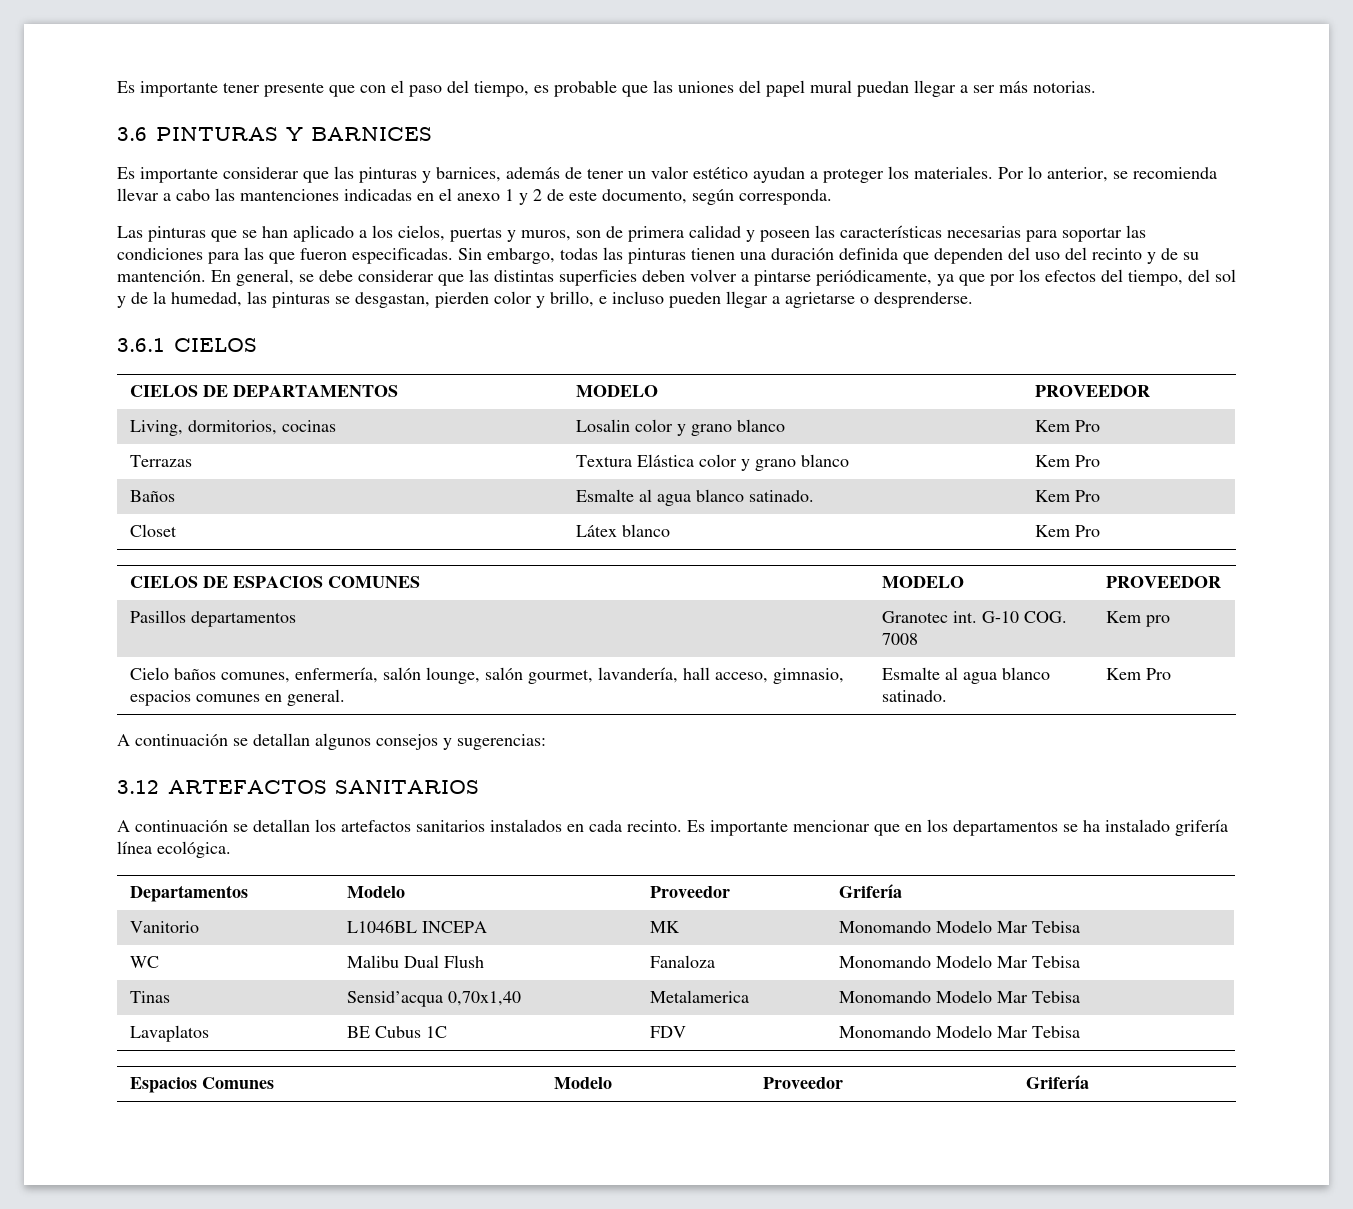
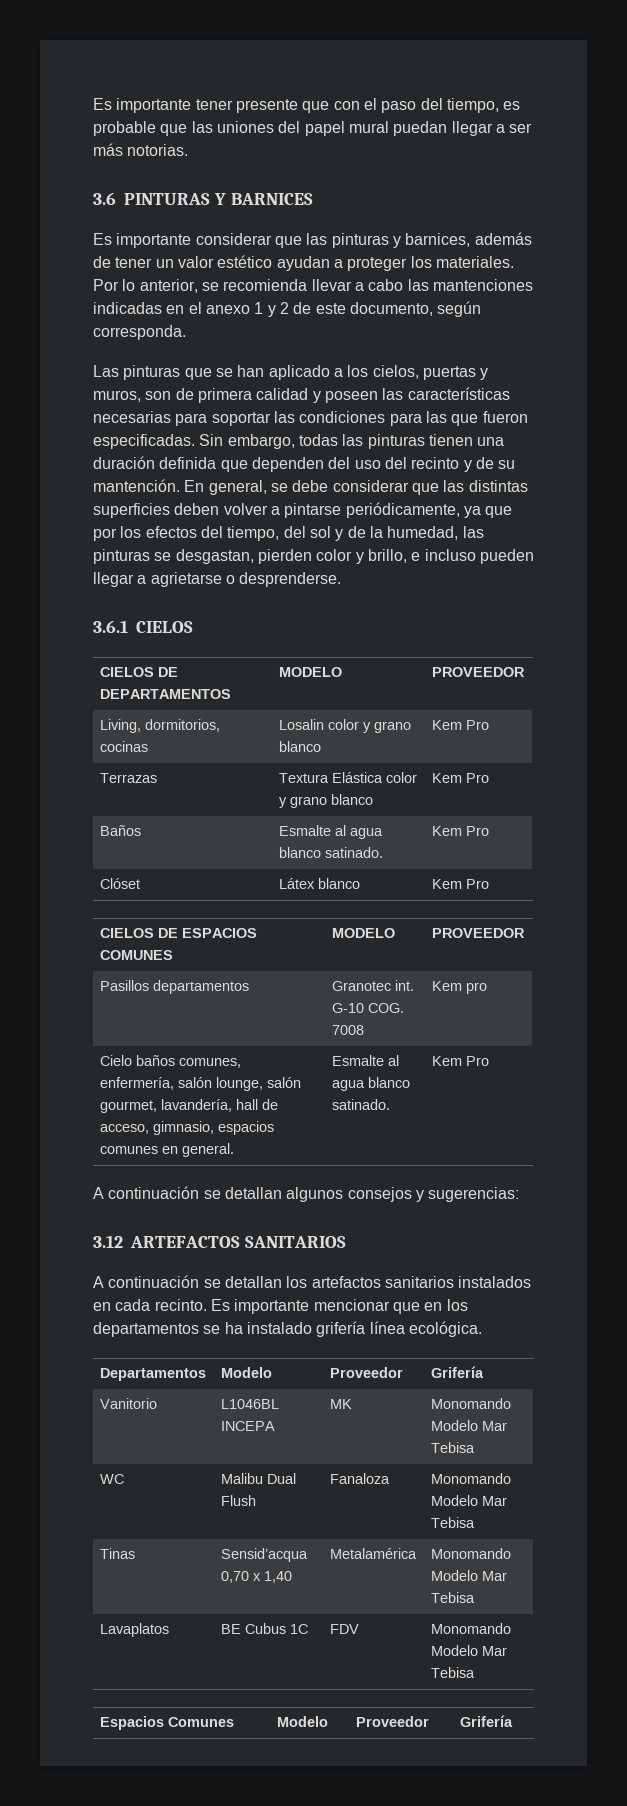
[129,524,177,537] Closet -> [100,878,141,889] Clóset
(710, 673) none -> [262,1099,279,1110] de
[447,991,521,1006] [649,990,749,1003] 0,70x1,40 | Metalamerica -> [221,1571,293,1583] [330,1548,418,1559] 0,70 x 1,40 | Metalamérica

